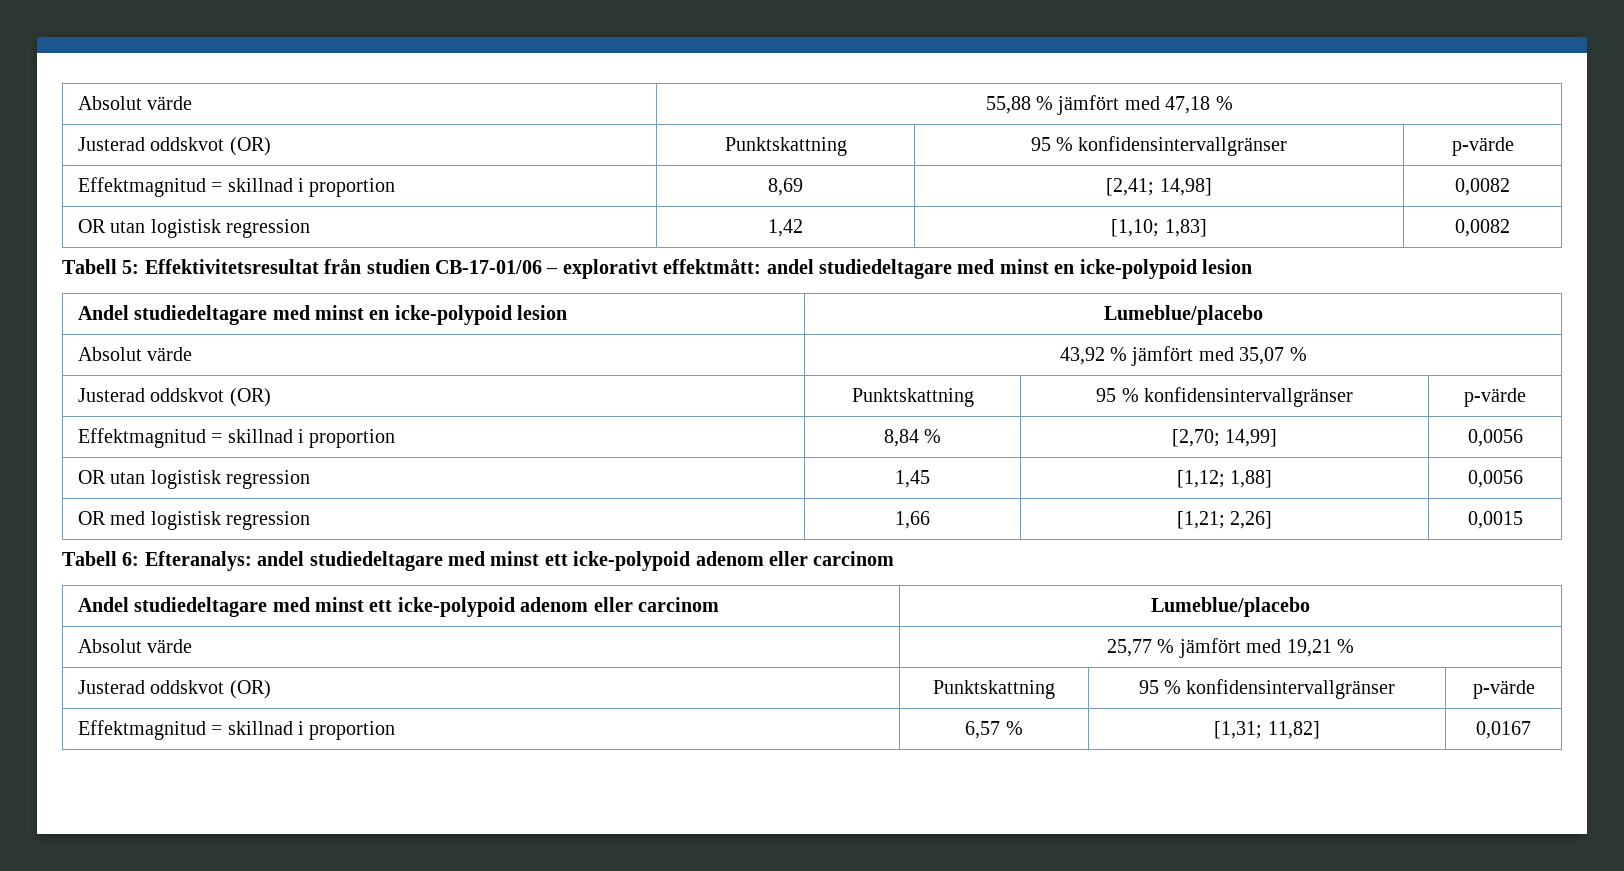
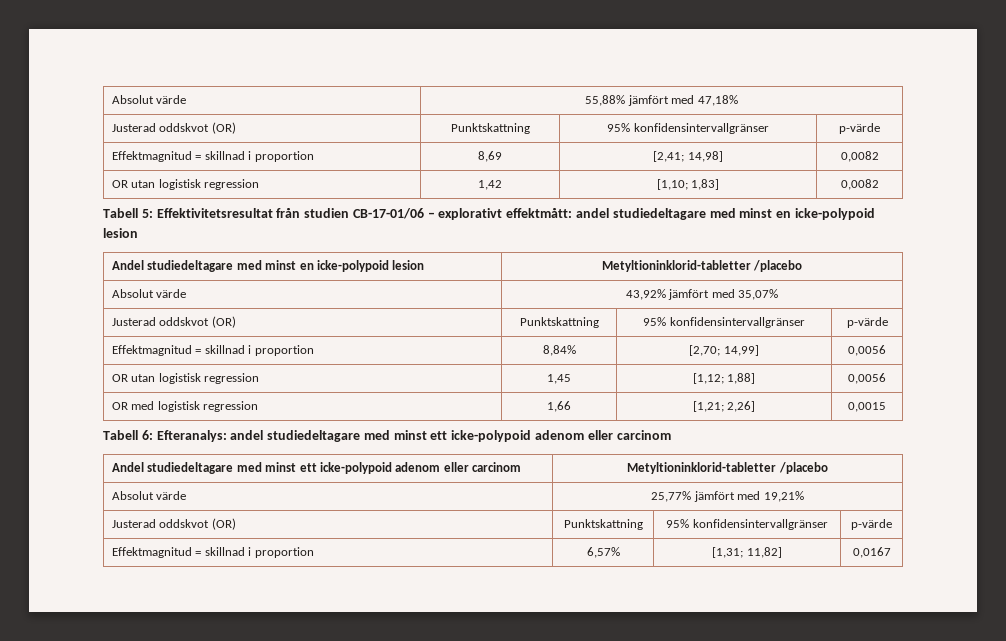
[77,96,193,110] [985,95,1233,115] [77,137,271,156] [724,137,847,156] [1030,137,1073,151] Absolut värde | 55,88 % jämfört med 47,18 % // Justerad oddskvot (OR) | Punktskattning | 95 % -> [112,95,187,104] [585,95,738,106] [112,122,236,134] [450,123,530,134] [607,123,631,132] Absolut värde | 55,88% jämfört med 47,18% // Justerad oddskvot (OR) | Punktskattning | 95%
[1103,305,1263,325] [77,347,193,361] [1059,346,1307,366] [77,388,271,407] [851,388,974,407] [1096,387,1353,407] [1464,388,1526,407] [77,428,396,448] [883,429,942,447] Lumeblue/placebo // Absolut värde | 43,92 % jämfört med 35,07 % // Justerad oddskvot (OR) | Punktskattning | 95 % konfidensintervallgränser | p-värde // Effektmagnitud = skillnad i proportion | 8,84 % -> [601,260,803,272] [112,289,187,298] [625,289,779,300] [112,316,236,328] [519,317,599,328] [643,317,805,328] [846,317,888,328] [112,345,314,356] [542,345,576,356] Metyltioninklorid-tabletter /placebo // Absolut värde | 43,92% jämfört med 35,07% // Justerad oddskvot (OR) | Punktskattning | 95% konfidensintervallgränser | p-värde // Effektmagnitud = skillnad i proportion | 8,84%
[1151,597,1310,617] [77,639,193,653] [1107,638,1354,658] [77,680,271,699] [933,680,1055,699] [1138,679,1396,699] [1472,680,1535,699] [77,720,396,740] [965,721,1023,739] Lumeblue/placebo // Absolut värde | 25,77 % jämfört med 19,21 % // Justerad oddskvot (OR) | Punktskattning | 95 % konfidensintervallgränser | p-värde // Effektmagnitud = skillnad i proportion | 6,57 % -> [627,462,828,474] [112,491,187,500] [651,491,804,502] [112,518,236,530] [563,519,643,530] [666,519,828,530] [851,519,892,530] [112,547,314,558] [586,547,620,558] Metyltioninklorid-tabletter /placebo // Absolut värde | 25,77% jämfört med 19,21% // Justerad oddskvot (OR) | Punktskattning | 95% konfidensintervallgränser | p-värde // Effektmagnitud = skillnad i proportion | 6,57%

